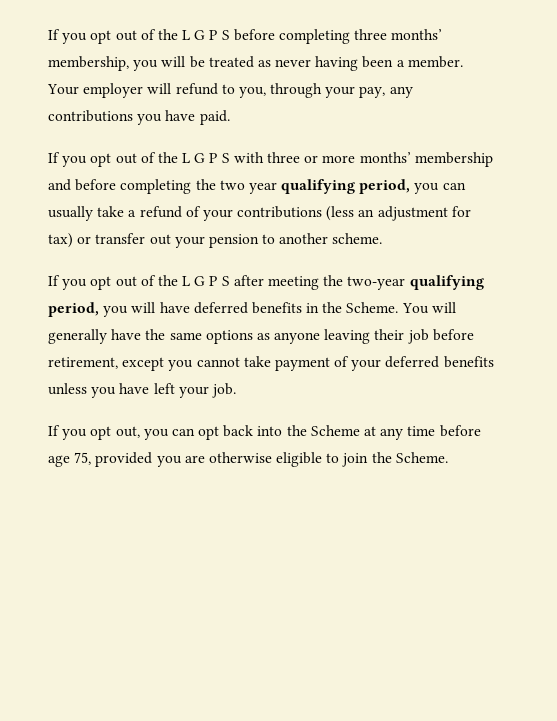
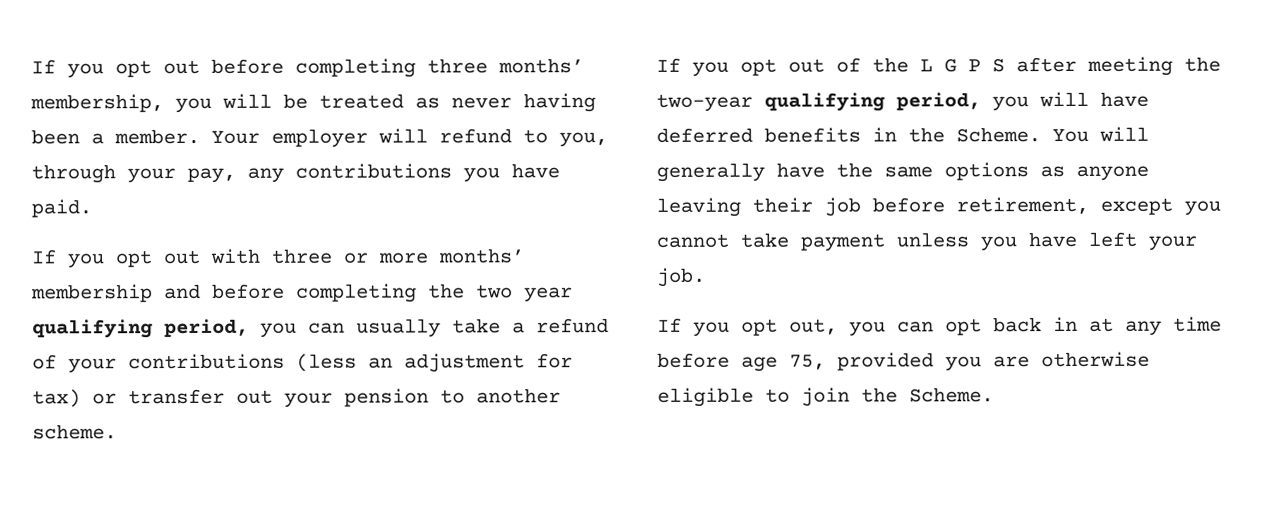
[48,29,230,44] If you opt out of the L G P S -> [31,59,200,79] If you opt out
[140,152,230,163] of the L G P S -> (201, 257) none
[334,356,494,371] of your deferred benefits -> (885, 242) none
[257,425,360,436] into the Scheme -> [1053,316,1078,332] in

